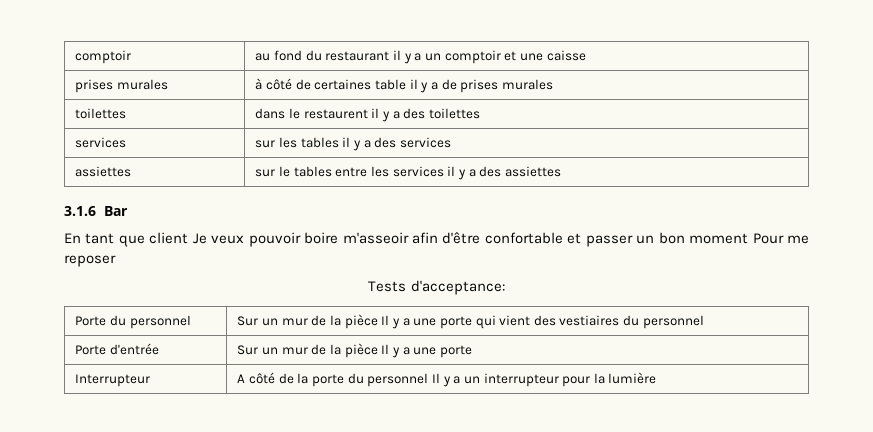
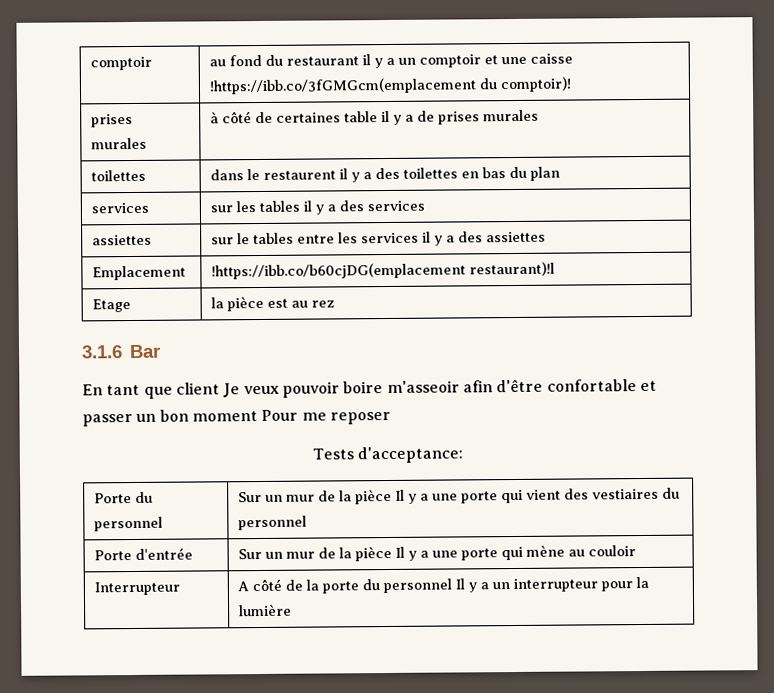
(586, 55) none -> [208,76,572,95] !https://ibb.co/3fGMGcm(emplacement du comptoir)!
(480, 113) none -> [460,166,560,181] en bas du plan
(561, 171) none -> [91,265,186,281] [210,261,555,280] [91,299,131,313] [210,295,335,312] // Emplacement | !https://ibb.co/b60cjDG(emplacement restaurant)!l // Etage | la pièce est au rez
(472, 351) none -> [500,544,636,561] qui mène au couloir

